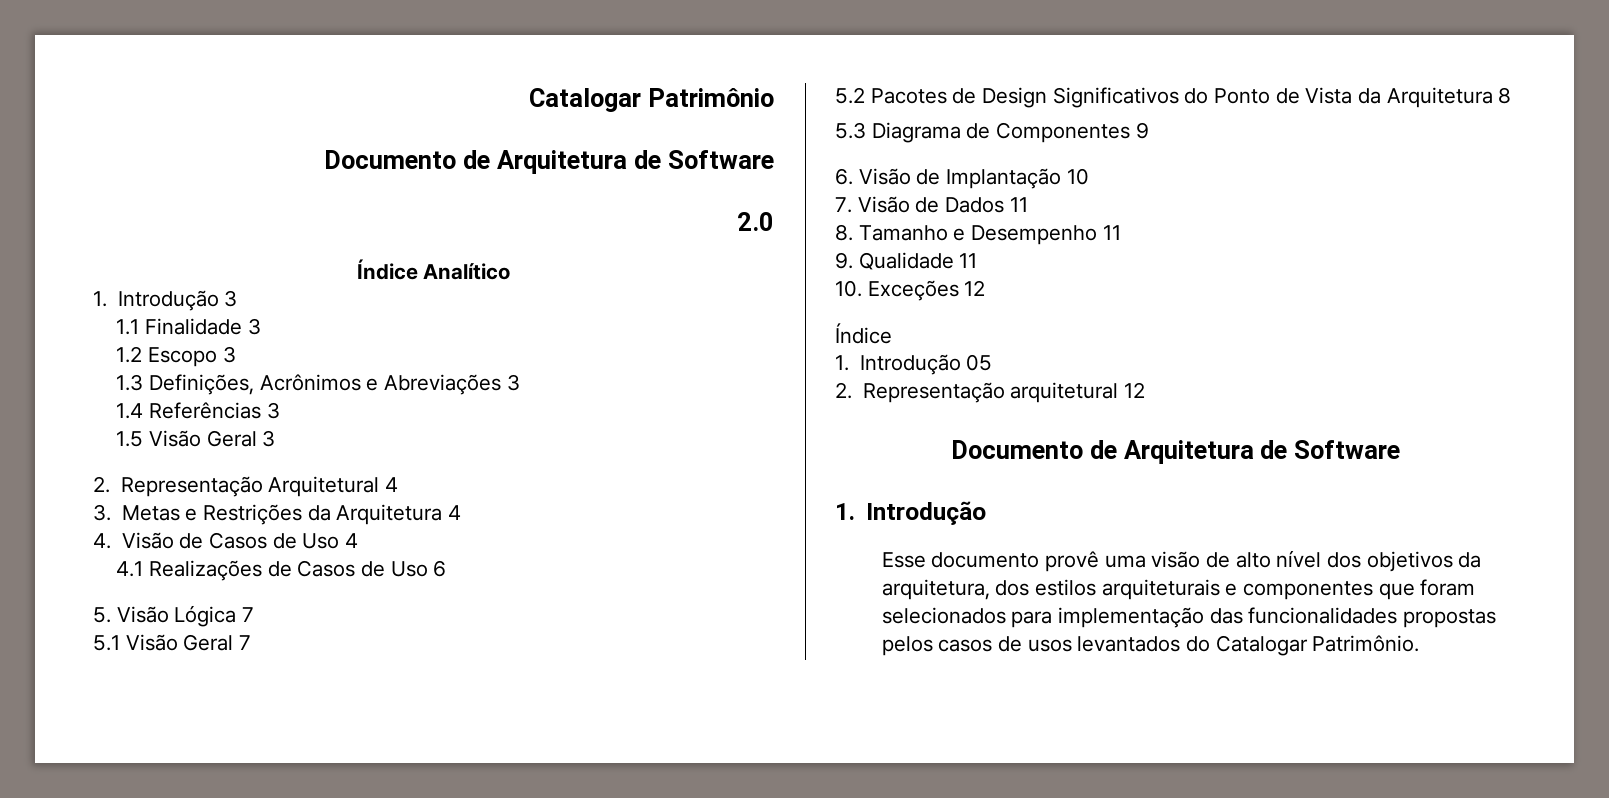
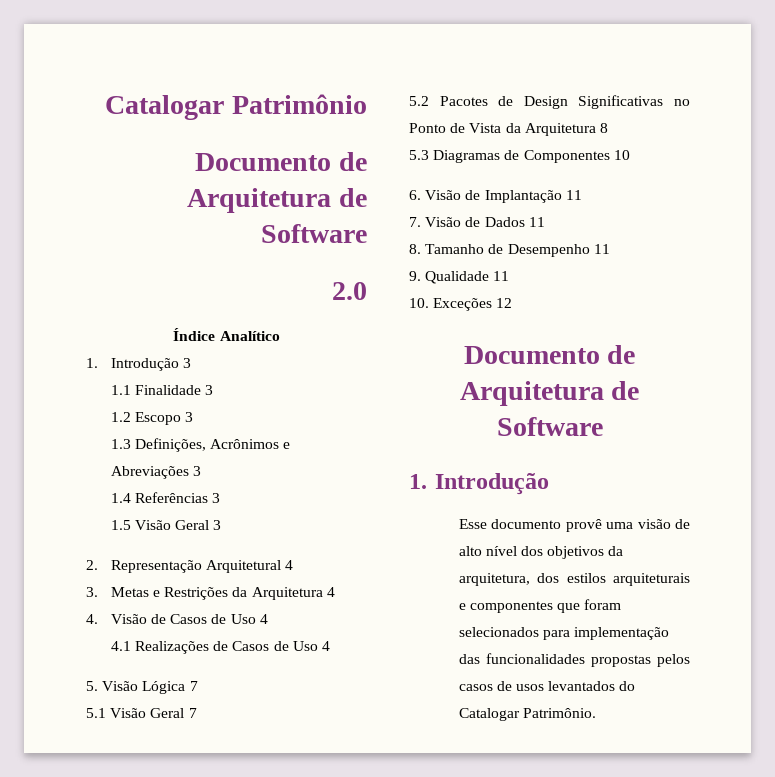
[433,560,447,577] 6 -> [321,641,330,651] 4
[1052,87,1209,108] Significativos do -> [578,95,690,109] Significativas no
[871,122,961,143] Diagrama -> [433,150,501,163] Diagramas
[1135,122,1149,139] 9 -> [613,150,630,160] 10
[1066,168,1089,185] 10 -> [565,190,582,200] 11
[953,228,966,241] e -> [488,244,504,254] de
[835,323,892,344] [835,354,993,375] [835,382,1145,403] // Índice // 1. Introdução 05 // 2. Representação arquitetural 12 -> (513, 303) none

